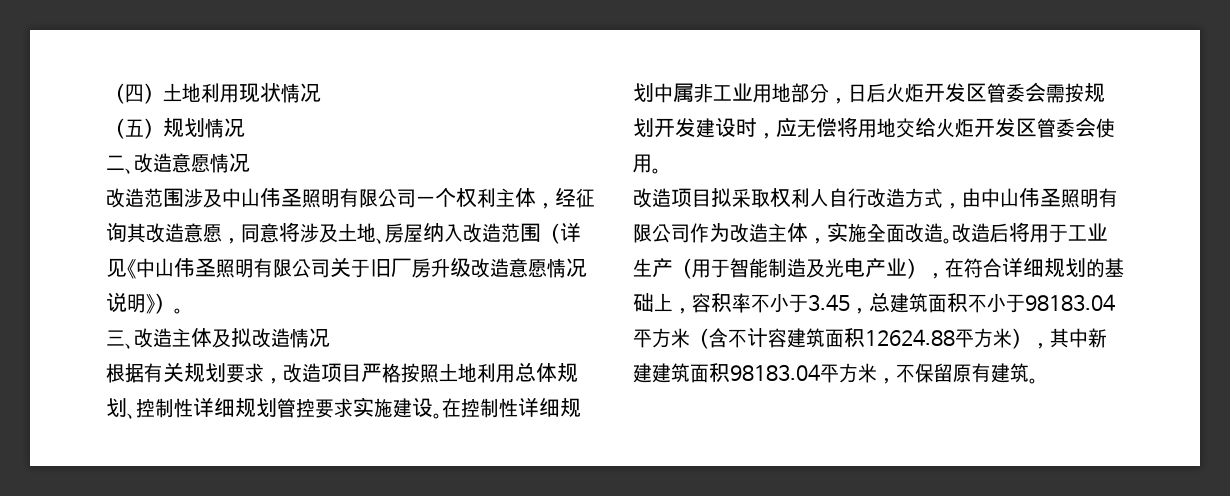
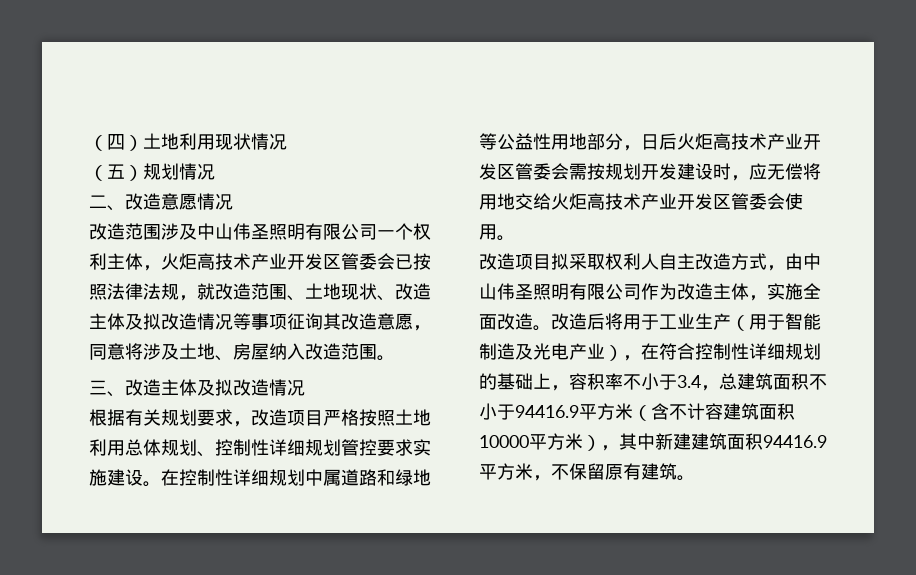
[555,188,576,207] 经 -> [161,253,431,270] [89,283,431,301] [89,313,287,330] 火炬高技术产业开发区管委会已按照法律法规，就改造范围、土地现状、改造主体及拟改造情况等事项
[541,223,581,244] [106,257,587,279] [106,292,174,314] （详见《中山伟圣照明有限公司关于旧厂房升级改造意愿情况说明》） -> (377, 352) none
[694,83,753,103] 非工业 -> [341,469,431,486] [479,133,551,150] 道路和绿地等公益性
(924, 93) none -> [713,133,803,150] 高技术产业
(974, 128) none -> [587,193,677,210] 高技术产业
[848,188,867,208] 行 -> [677,253,695,269] 主
(1002, 268) none -> [695,343,749,360] 控制性
[808,294,850,311] 3.45 -> [677,375,701,388] 3.4
[1025,294,1115,311] 98183.04 -> [515,405,579,418] 94416.9
[865,329,955,346] 12624.88 -> [479,435,529,448] 10000
[730,364,820,381] 98183.04 -> [763,435,827,448] 94416.9

